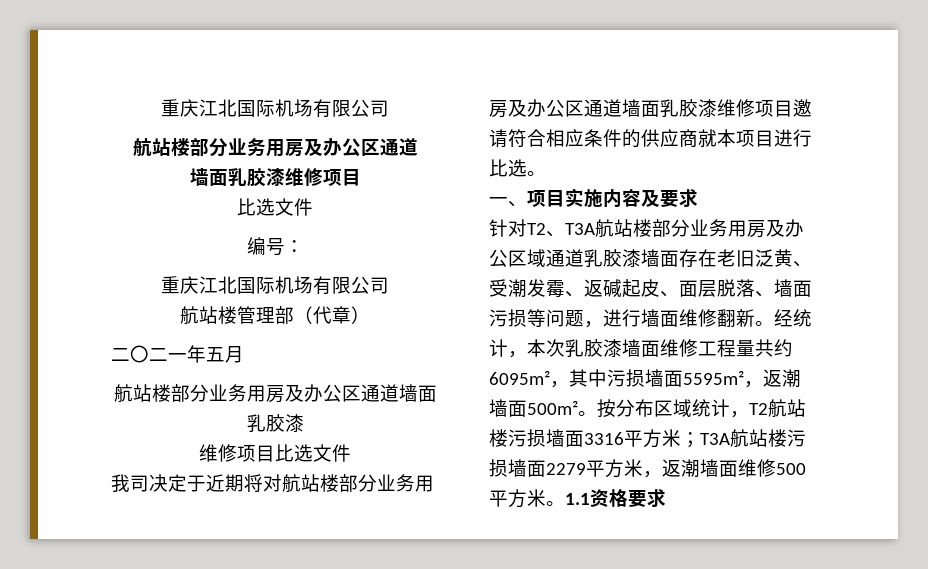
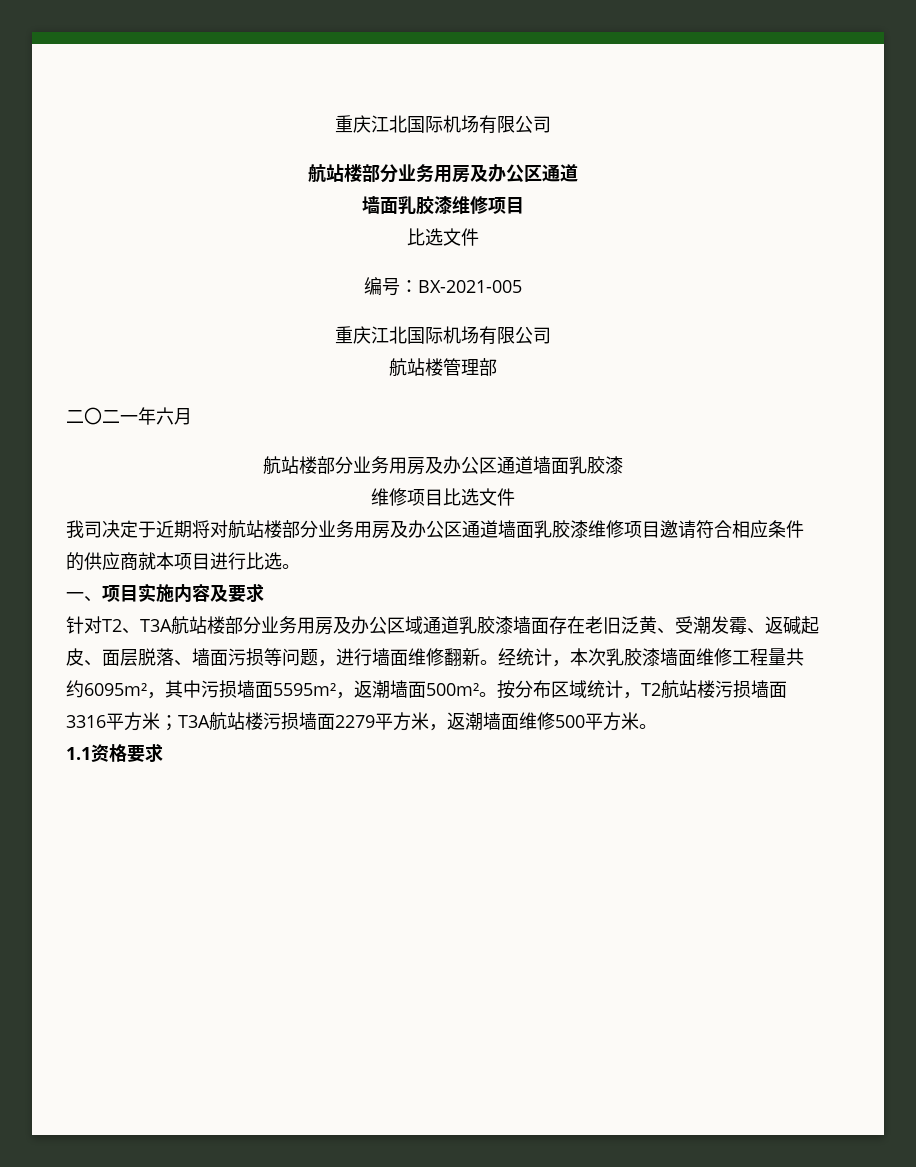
(304, 246) none -> [418,280,522,293] BX-2021-005
[294,306,370,324] （代章） -> (497, 367) none
[206,347,225,362] 五 -> [156,407,174,425] 六
(565, 503) none -> (657, 726) //

